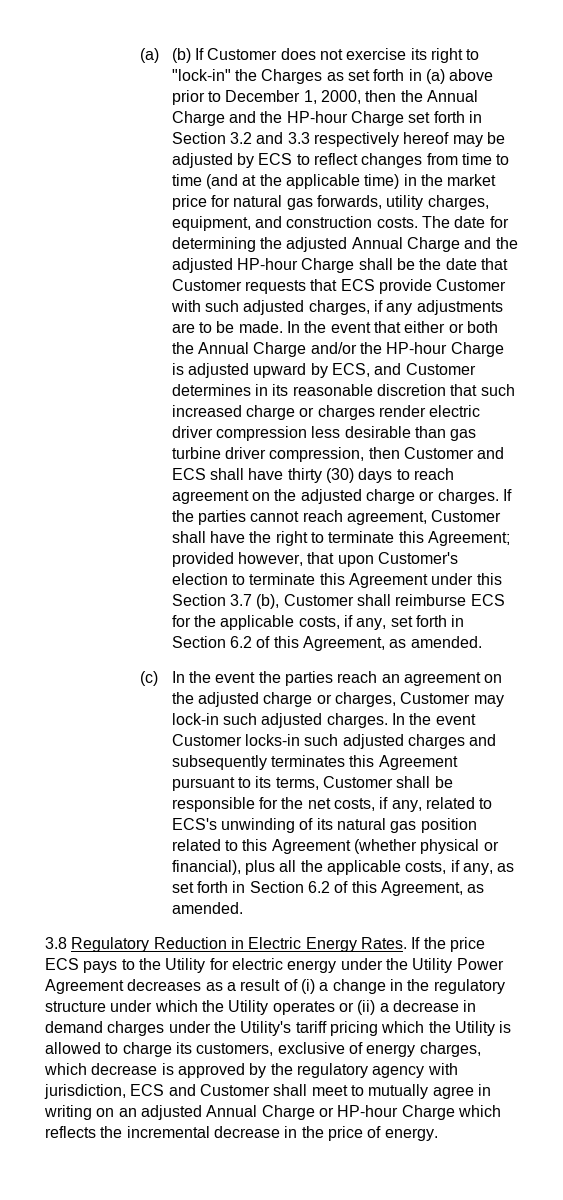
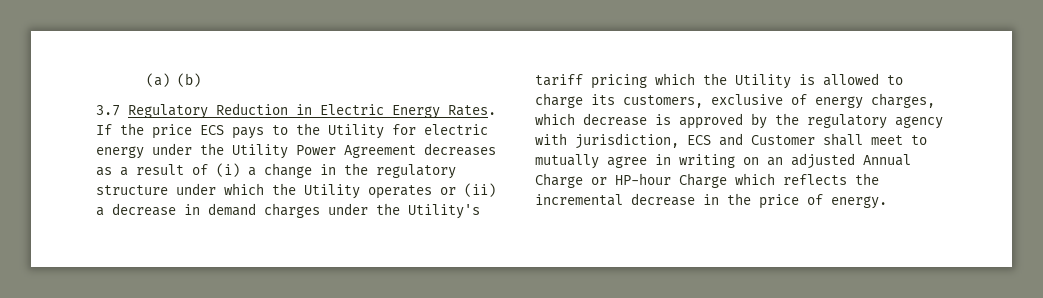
[195,48,480,63] [171,69,494,84] [171,90,479,105] [171,111,483,126] [171,132,506,147] [171,153,510,168] [171,174,497,189] [171,195,489,210] [171,216,509,231] [171,237,518,252] [171,258,509,273] [171,279,507,294] [170,300,503,315] [171,321,499,333] [171,342,504,357] [171,363,476,378] [171,384,515,396] [171,405,481,420] [171,426,477,441] [171,447,505,462] [171,468,455,483] [171,489,513,504] [171,510,502,525] [171,531,511,546] [171,552,459,567] [171,573,502,588] [171,594,505,609] [171,615,465,630] [171,636,482,651] [140,671,503,686] [171,692,504,707] [171,713,476,728] [171,734,497,749] [171,755,458,770] [171,776,453,791] [171,797,493,812] [171,818,477,833] [171,839,499,854] [171,860,515,875] [171,881,485,896] [171,902,243,914] [45,937,67,949] If Customer does not exercise its right to "lock-in" the Charges as set forth in (a) above prior to December 1, 2000, then the Annual Charge and the HP-hour Charge set forth in Section 3.2 and 3.3 respectively hereof may be adjusted by ECS to reflect changes from time to time (and at the applicable time) in the market price for natural gas forwards, utility charges, equipment, and construction costs. The date for determining the adjusted Annual Charge and the adjusted HP-hour Charge shall be the date that Customer requests that ECS provide Customer with such adjusted charges, if any adjustments are to be made. In the event that either or both the Annual Charge and/or the HP-hour Charge is adjusted upward by ECS, and Customer determines in its reasonable discretion that such increased charge or charges render electric driver compression less desirable than gas turbine driver compression, then Customer and ECS shall have thirty (30) days to reach agreement on the adjusted charge or charges. If the parties cannot reach agreement, Customer shall have the right to terminate this Agreement; provided however, that upon Customer's election to terminate this Agreement under this Section 3.7 (b), Customer shall reimburse ECS for the applicable costs, if any, set forth in Section 6.2 of this Agreement, as amended. // (c) In the event the parties reach an agreement on the adjusted charge or charges, Customer may lock-in such adjusted charges. In the event Customer locks-in such adjusted charges and subsequently terminates this Agreement pursuant to its terms, Customer shall be responsible for the net costs, if any, related to ECS's unwinding of its natural gas position related to this Agreement (whether physical or financial), plus all the applicable costs, if any, as set forth in Section 6.2 of this Agreement, as amended. // 3.8 -> [96,105,120,116] // 3.7

